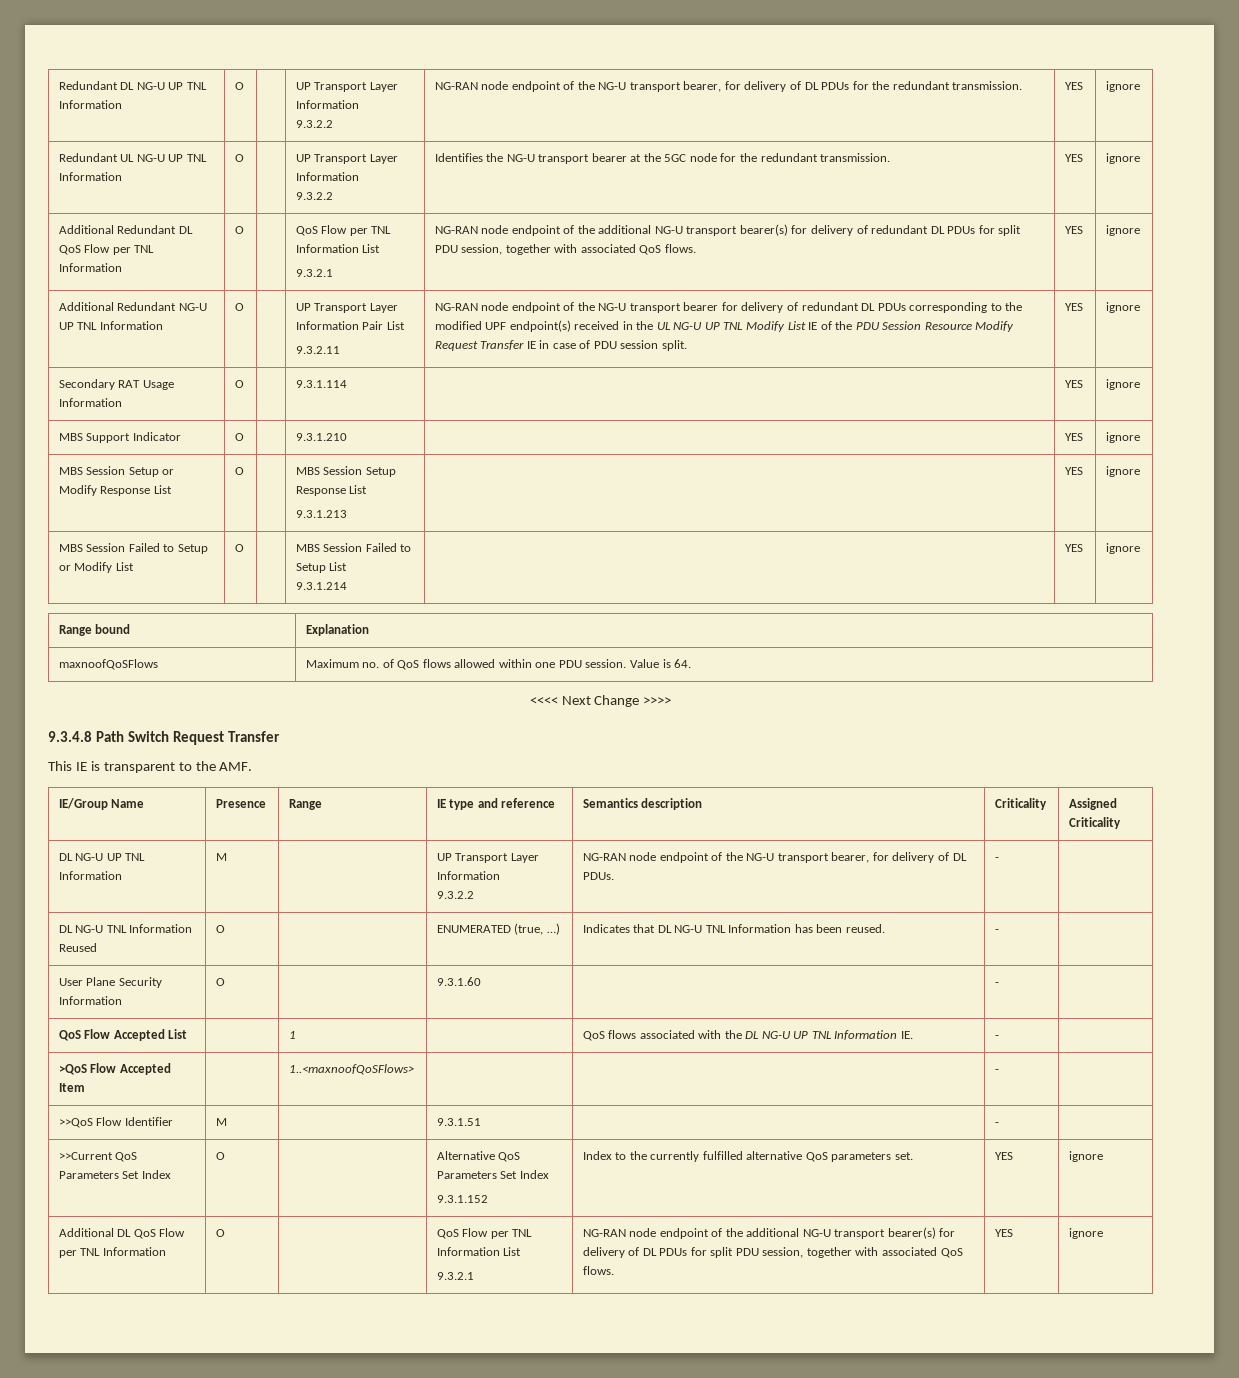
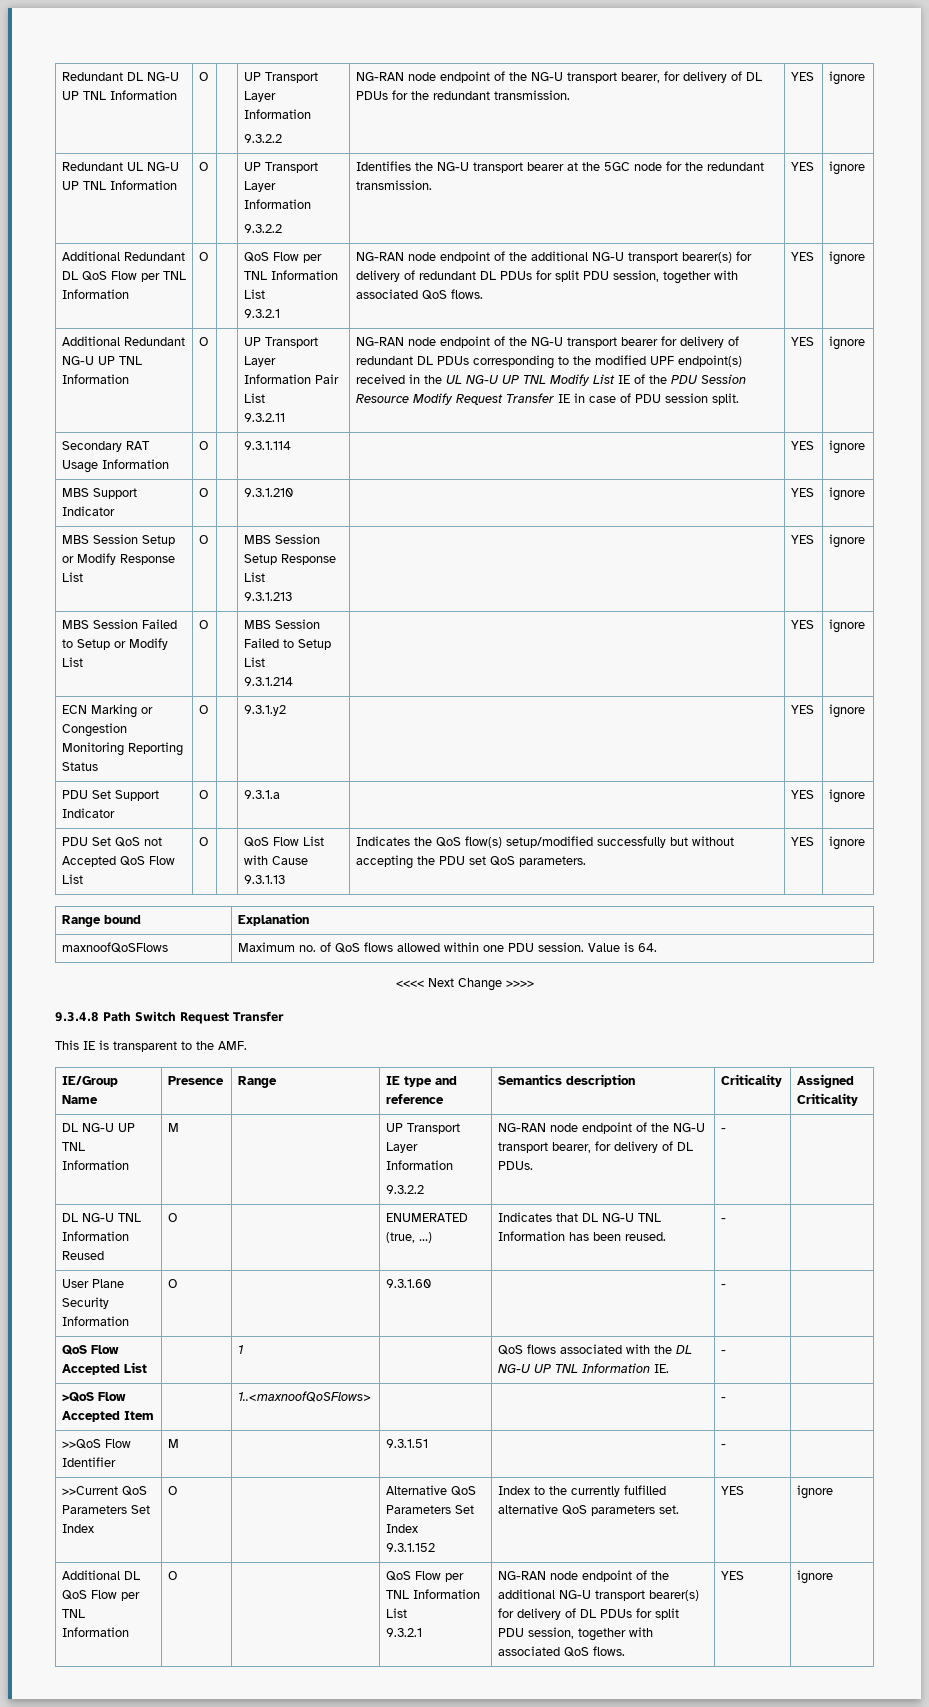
(1140, 548) none -> [61,704,153,718] [61,723,127,737] [61,742,183,756] [61,762,98,771] [198,705,208,714] [243,705,286,716] [790,705,814,714] [828,704,865,718] [61,790,159,801] [61,808,115,818] [198,790,208,799] [243,790,280,799] [790,790,814,799] [828,789,865,803] [61,837,162,847] [61,856,175,867] [61,874,83,884] [198,837,208,846] [243,836,324,847] [243,855,308,865] [243,875,285,884] [355,836,734,848] [355,855,586,869] [790,837,814,846] [828,836,865,850] // ECN Marking or Congestion Monitoring Reporting Status | O | | 9.3.1.y2 | | YES | ignore // PDU Set Support Indicator | O | | 9.3.1.a | | YES | ignore // PDU Set QoS not Accepted QoS Flow List | O | | QoS Flow List with Cause 9.3.1.13 | Indicates the QoS flow(s) setup/modified successfully but without accepting the PDU set QoS parameters. | YES | ignore

